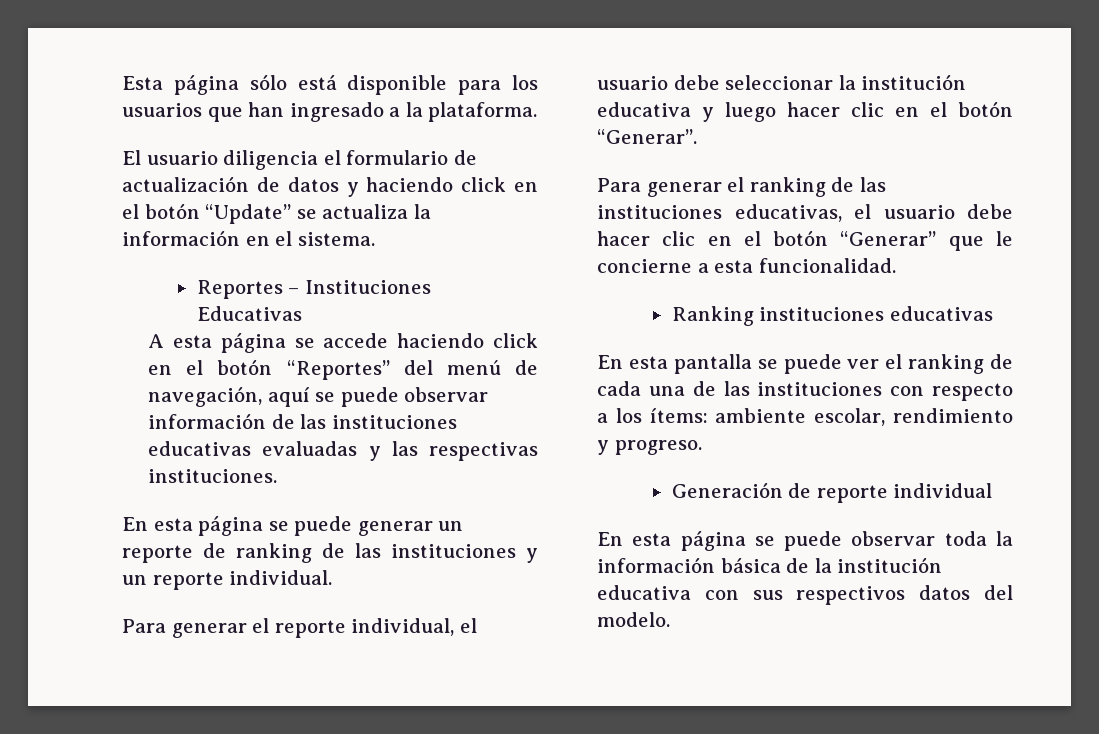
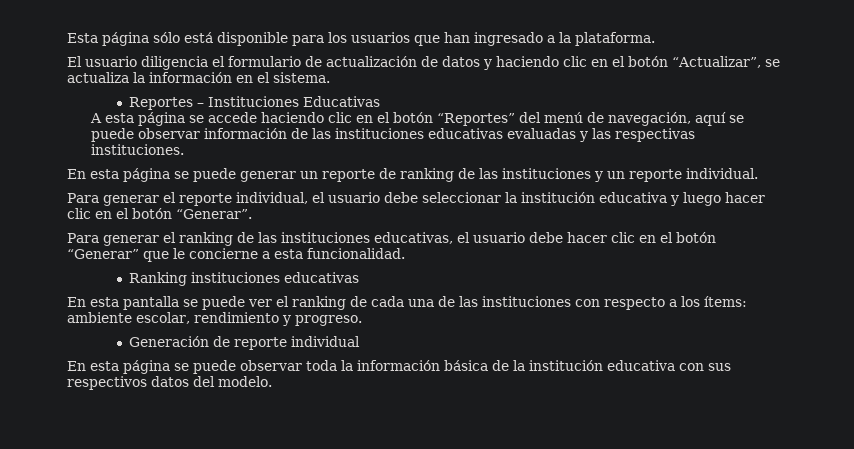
[461,177,538,192] [122,203,292,224] click en el botón “Update” -> [563,56,761,68] clic en el botón “Actualizar”,
[493,333,538,348] click -> [327,112,352,123] clic

